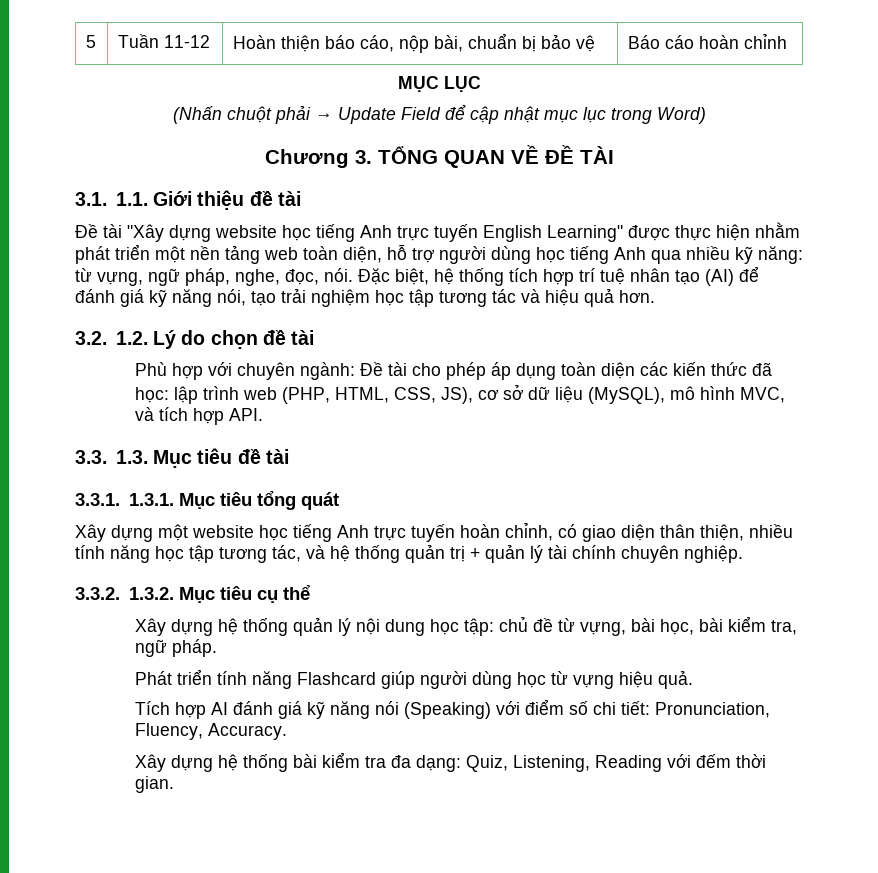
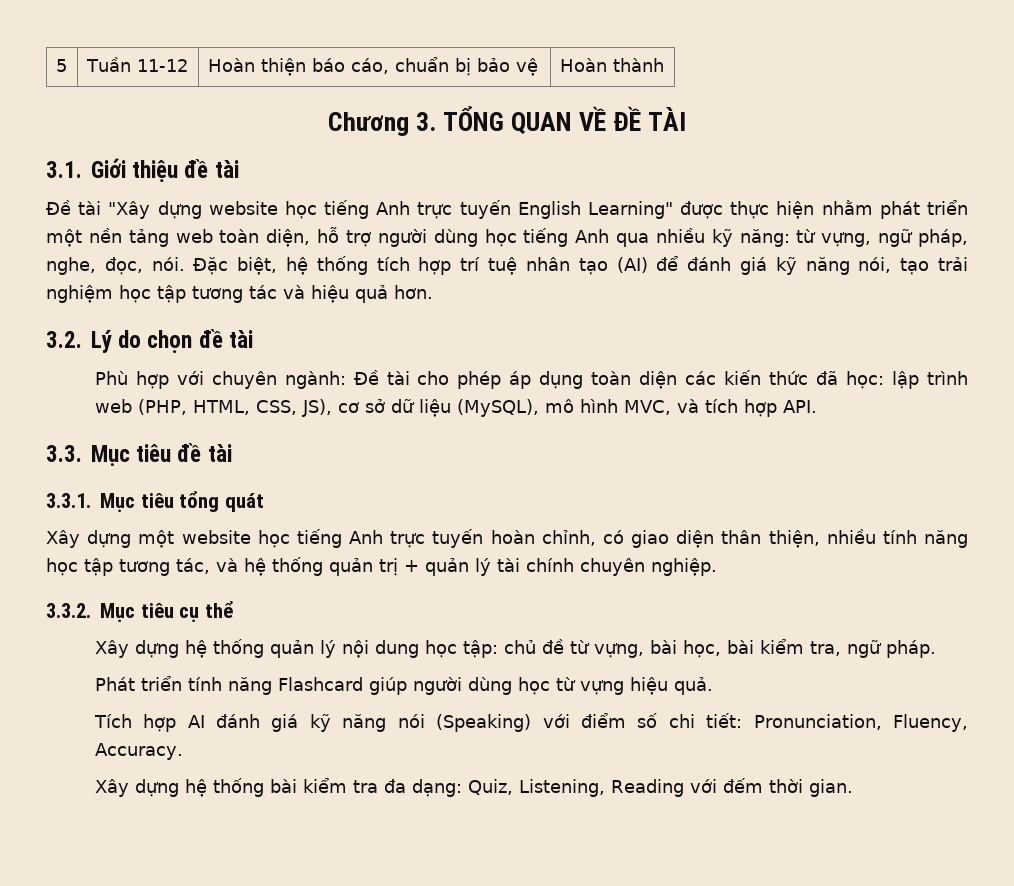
[398,35,463,53] nộp bài, -> (389, 66) none
[627,33,787,49] [397,76,481,92] [172,105,706,124] Báo cáo hoàn chỉnh // MỤC LỤC // (Nhấn chuột phải → Update Field để cập nhật mục lục trong Word) -> [559,58,664,72] Hoàn thành
[115,192,148,206] 1.1. -> (82, 169) none
[115,331,148,345] 1.2. -> (82, 339) none
[115,450,148,464] 1.3. -> (82, 453) none
[128,493,174,506] 1.3.1. -> (91, 500) none
[128,587,174,600] 1.3.2. -> (91, 610) none

